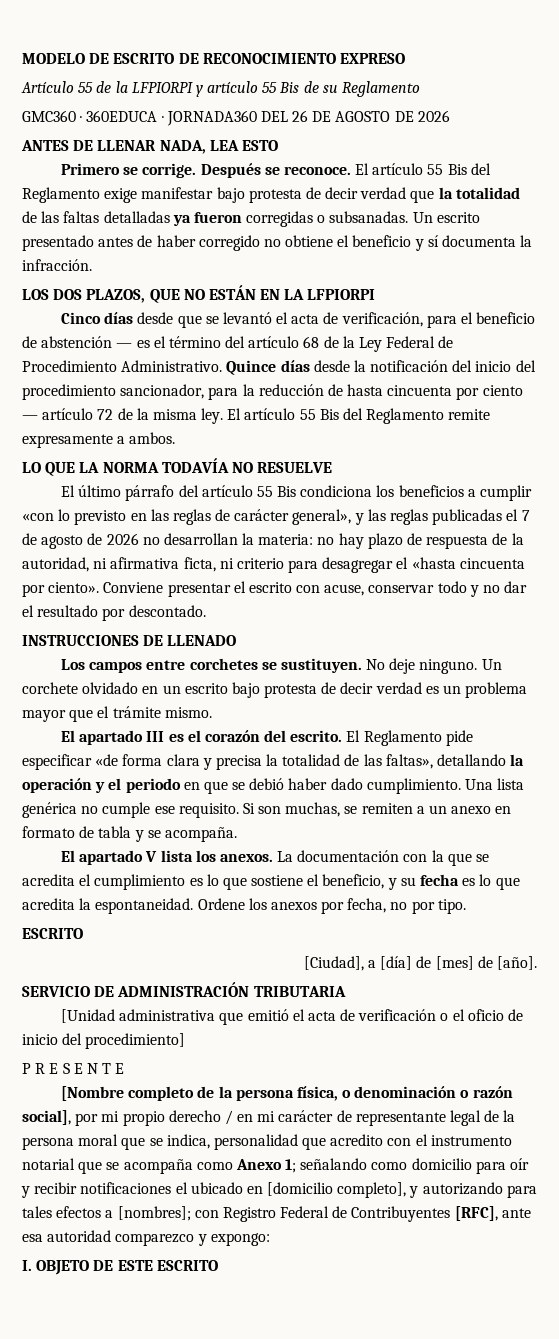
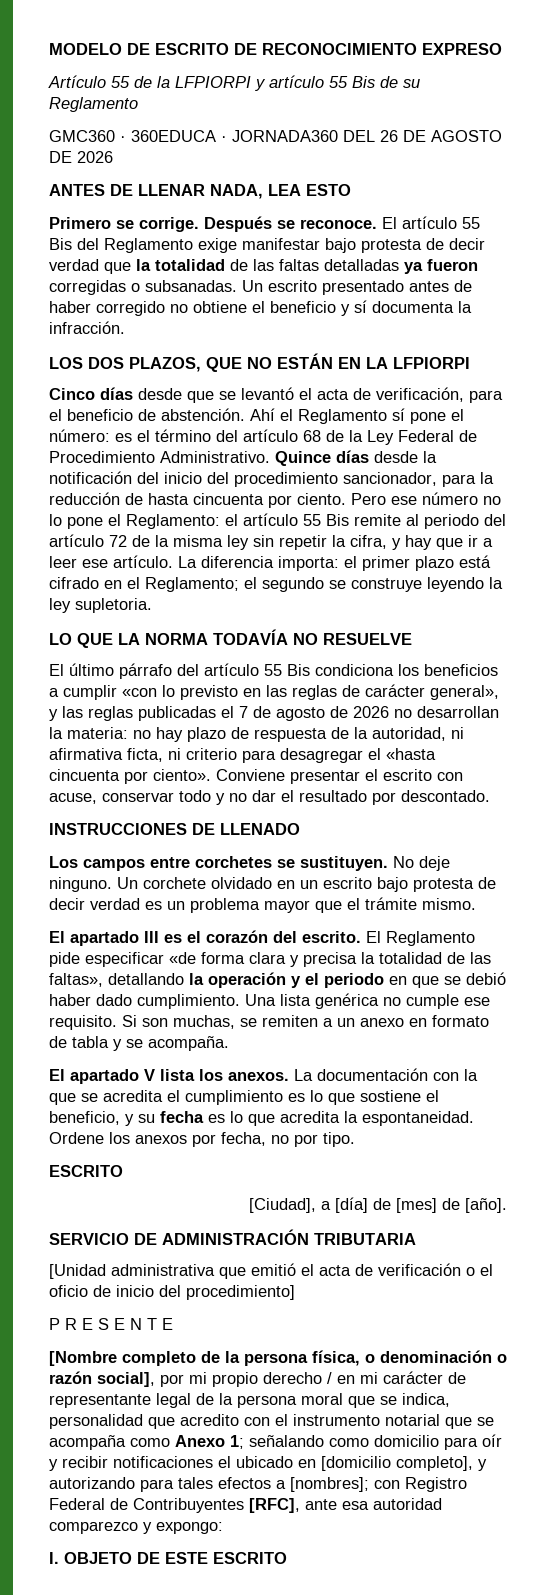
[41,336,133,348] abstención — -> [161,408,464,424] [49,429,110,442] abstención. Ahí el Reglamento sí pone el número:
[482,385,523,396] [22,415,38,420] ciento — -> [297,492,501,505] [49,513,506,529] ciento. Pero ese número no lo pone el Reglamento: el artículo 55 Bis remite al periodo del
[201,408,491,424] [22,432,176,448] ley. El artículo 55 Bis del Reglamento remite expresamente a ambos. -> [227,535,493,550] [49,555,491,571] [49,577,503,592] [49,598,152,613] ley sin repetir la cifra, y hay que ir a leer ese artículo. La diferencia importa: el primer plazo está cifrado en el Reglamento; el segundo se construye leyendo la ley supletoria.

